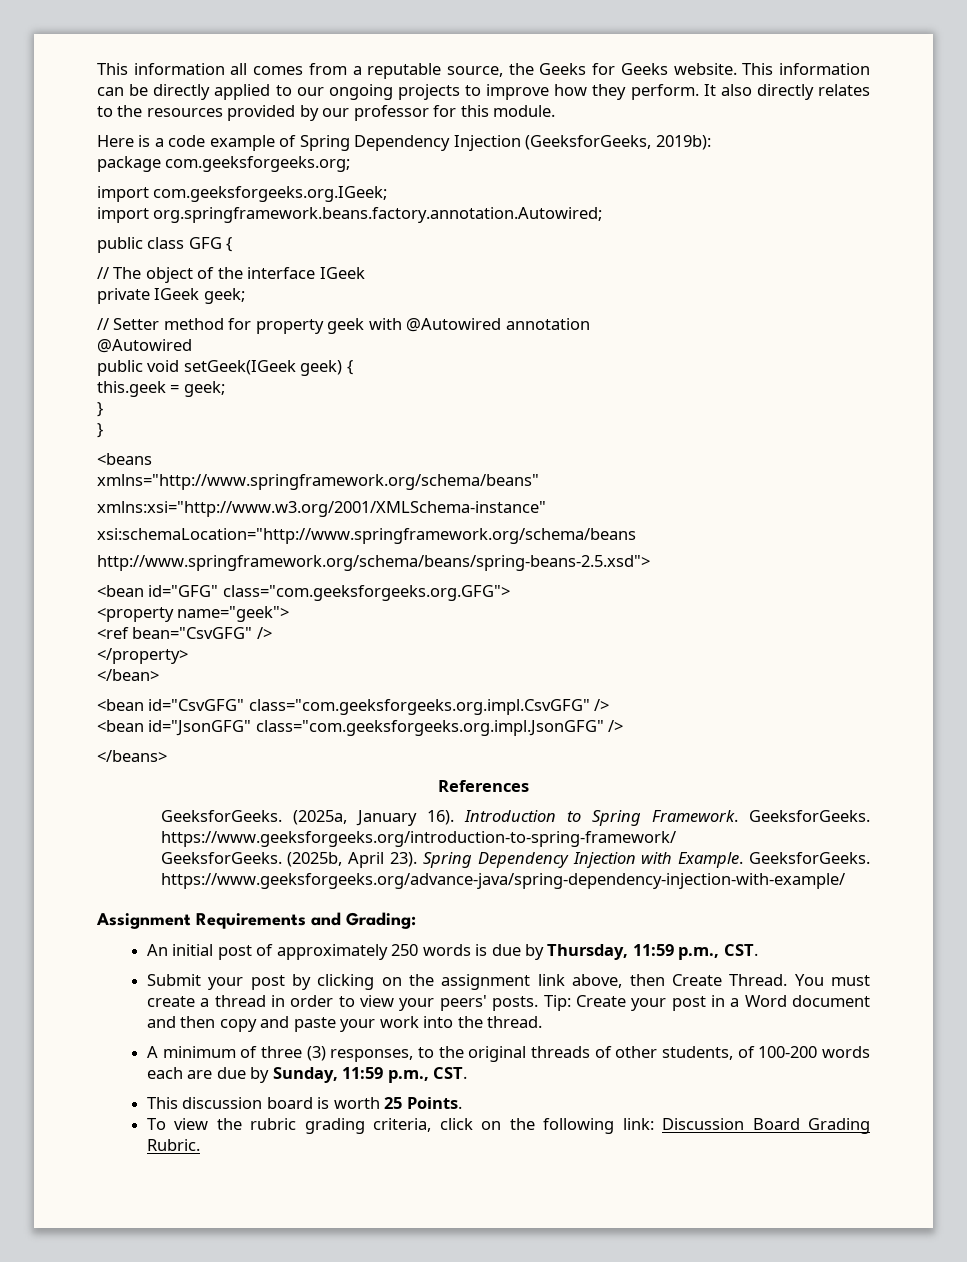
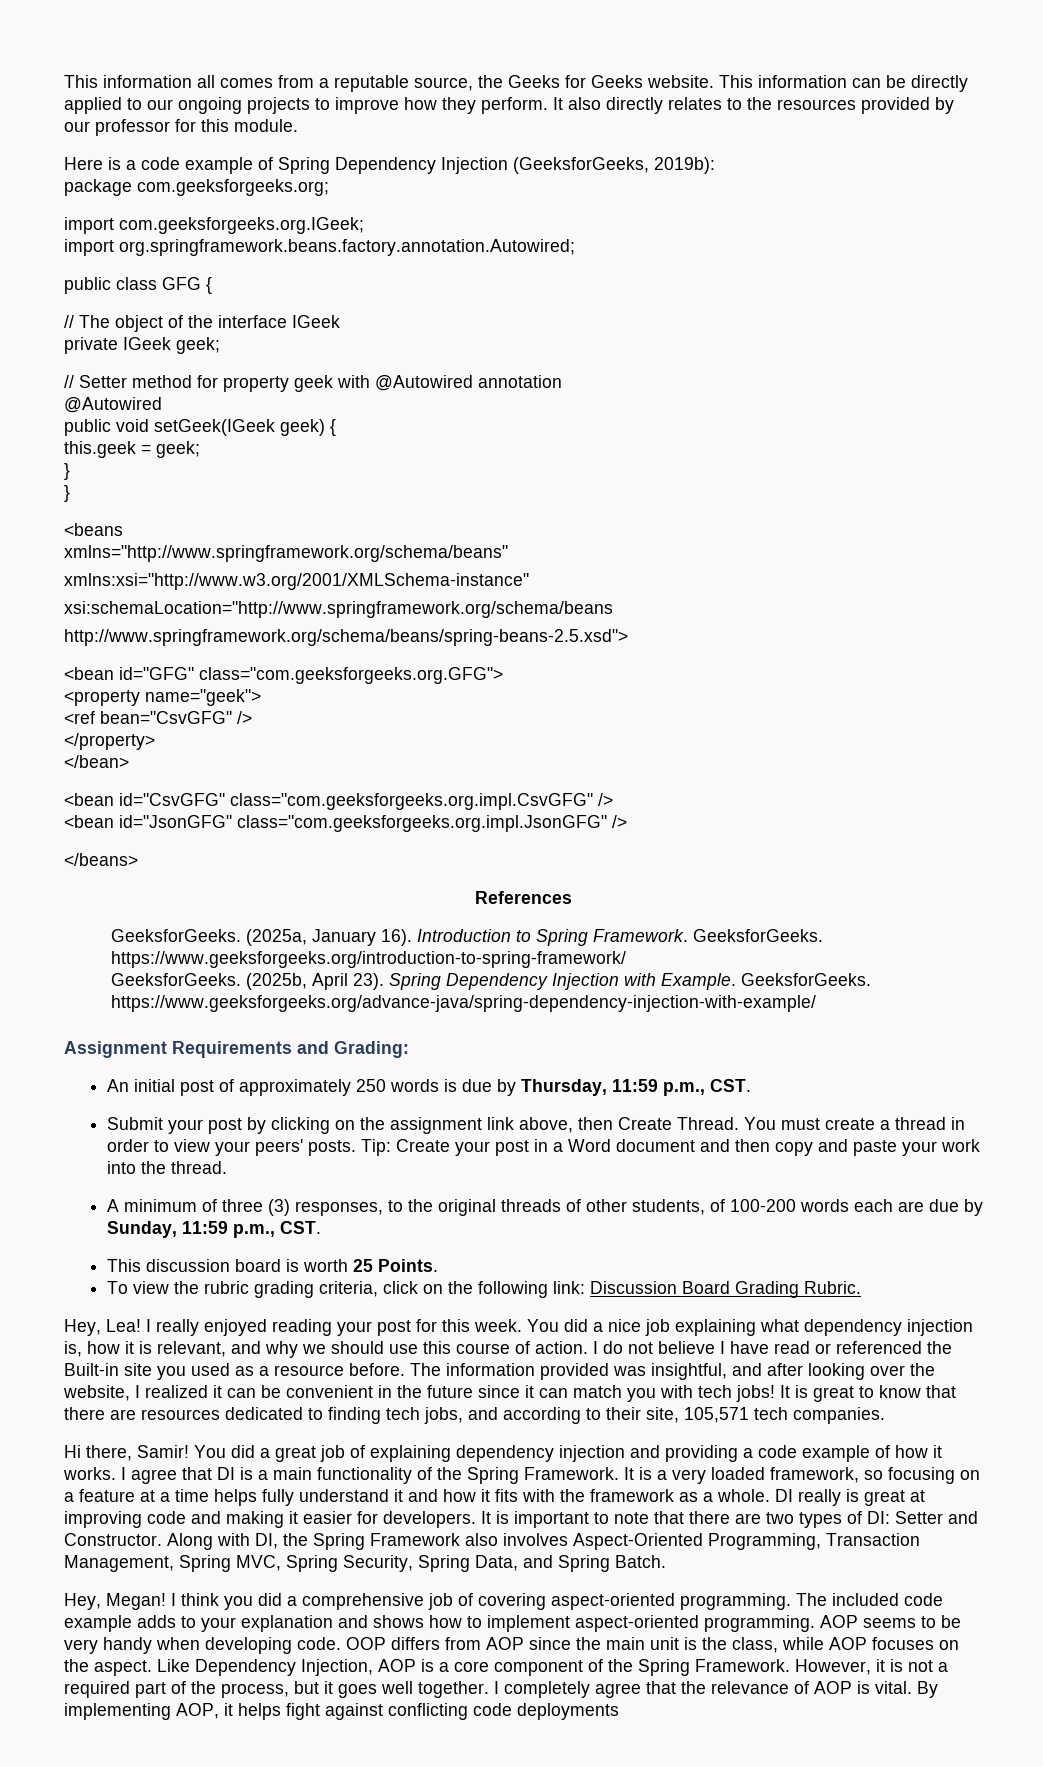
(200, 1145) none -> [64,1319,973,1336] [64,1341,952,1358] [64,1363,935,1380] [63,1385,956,1402] [64,1407,885,1424] [64,1445,942,1462] [63,1467,980,1484] [64,1489,925,1506] [64,1511,978,1528] [64,1533,920,1550] [64,1555,666,1572] [64,1593,943,1610] [64,1615,961,1632] [64,1637,959,1654] [64,1659,948,1676] [64,1681,938,1698] [64,1703,619,1720] // Hey, Lea! I really enjoyed reading your post for this week. You did a nice job explaining what dependency injection is, how it is relevant, and why we should use this course of action. I do not believe I have read or referenced the Built-in site you used as a resource before. The information provided was insightful, and after looking over the website, I realized it can be convenient in the future since it can match you with tech jobs! It is great to know that there are resources dedicated to finding tech jobs, and according to their site, 105,571 tech companies. // Hi there, Samir! You did a great job of explaining dependency injection and providing a code example of how it works. I agree that DI is a main functionality of the Spring Framework. It is a very loaded framework, so focusing on a feature at a time helps fully understand it and how it fits with the framework as a whole. DI really is great at improving code and making it easier for developers. It is important to note that there are two types of DI: Setter and Constructor. Along with DI, the Spring Framework also involves Aspect-Oriented Programming, Transaction Management, Spring MVC, Spring Security, Spring Data, and Spring Batch. // Hey, Megan! I think you did a comprehensive job of covering aspect-oriented programming. The included code example adds to your explanation and shows how to implement aspect-oriented programming. AOP seems to be very handy when developing code. OOP differs from AOP since the main unit is the class, while AOP focuses on the aspect. Like Dependency Injection, AOP is a core component of the Spring Framework. However, it is not a required part of the process, but it goes well together. I completely agree that the relevance of AOP is vital. By implementing AOP, it helps fight against conflicting code deployments

